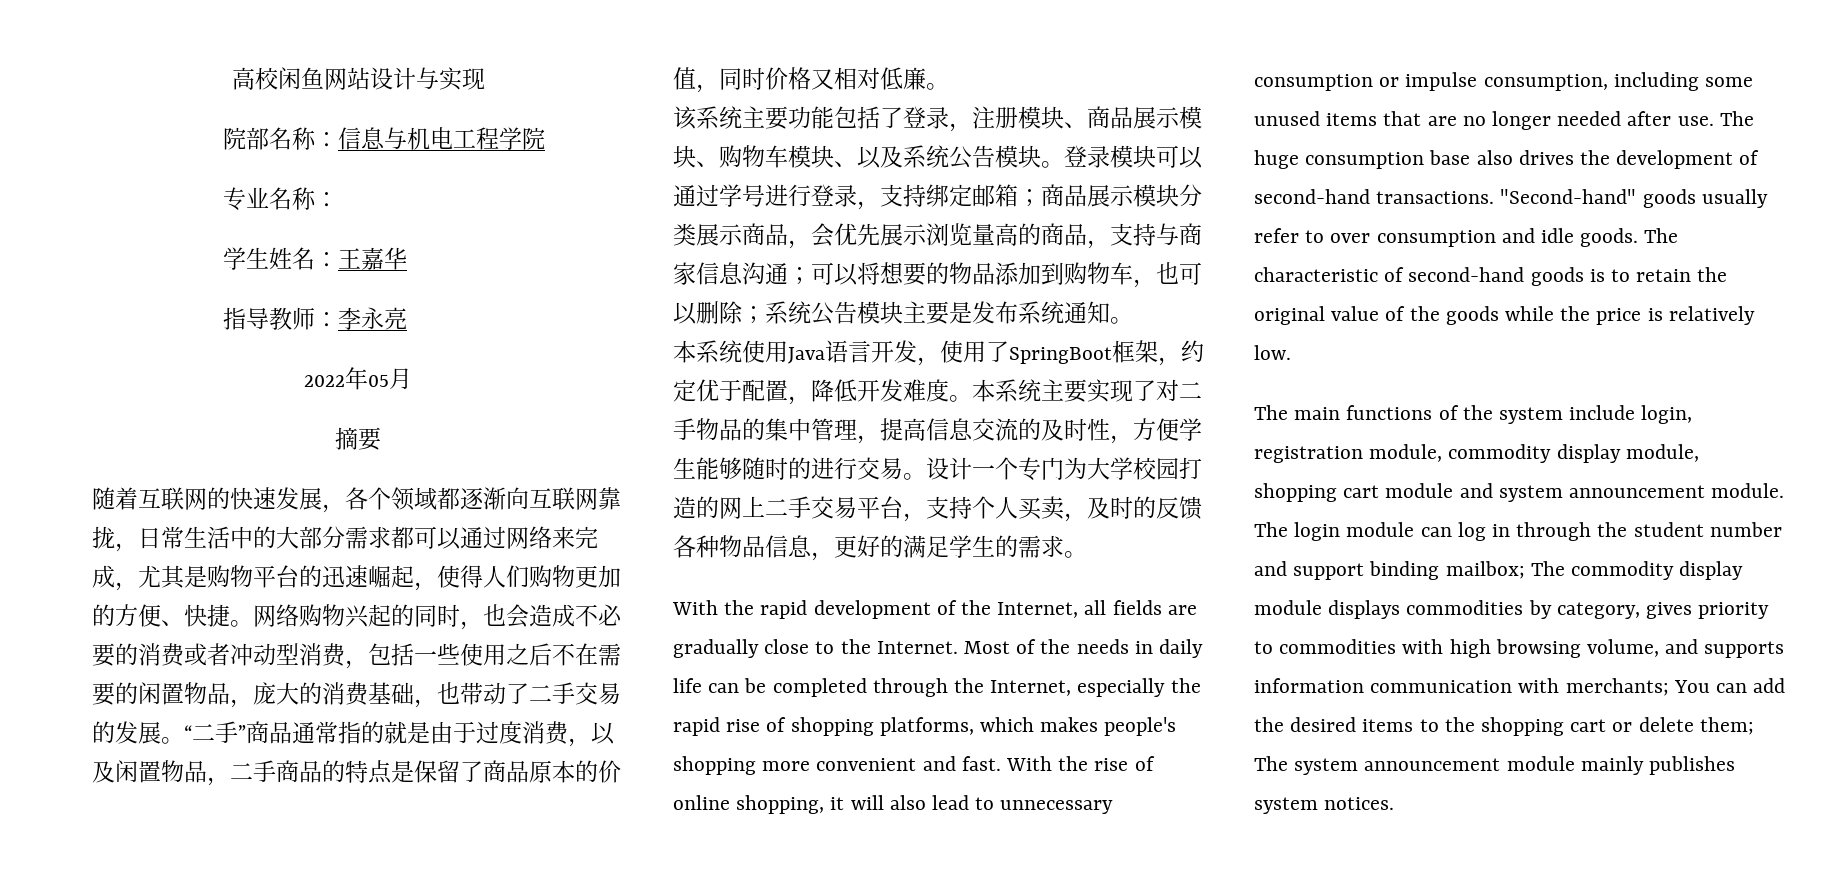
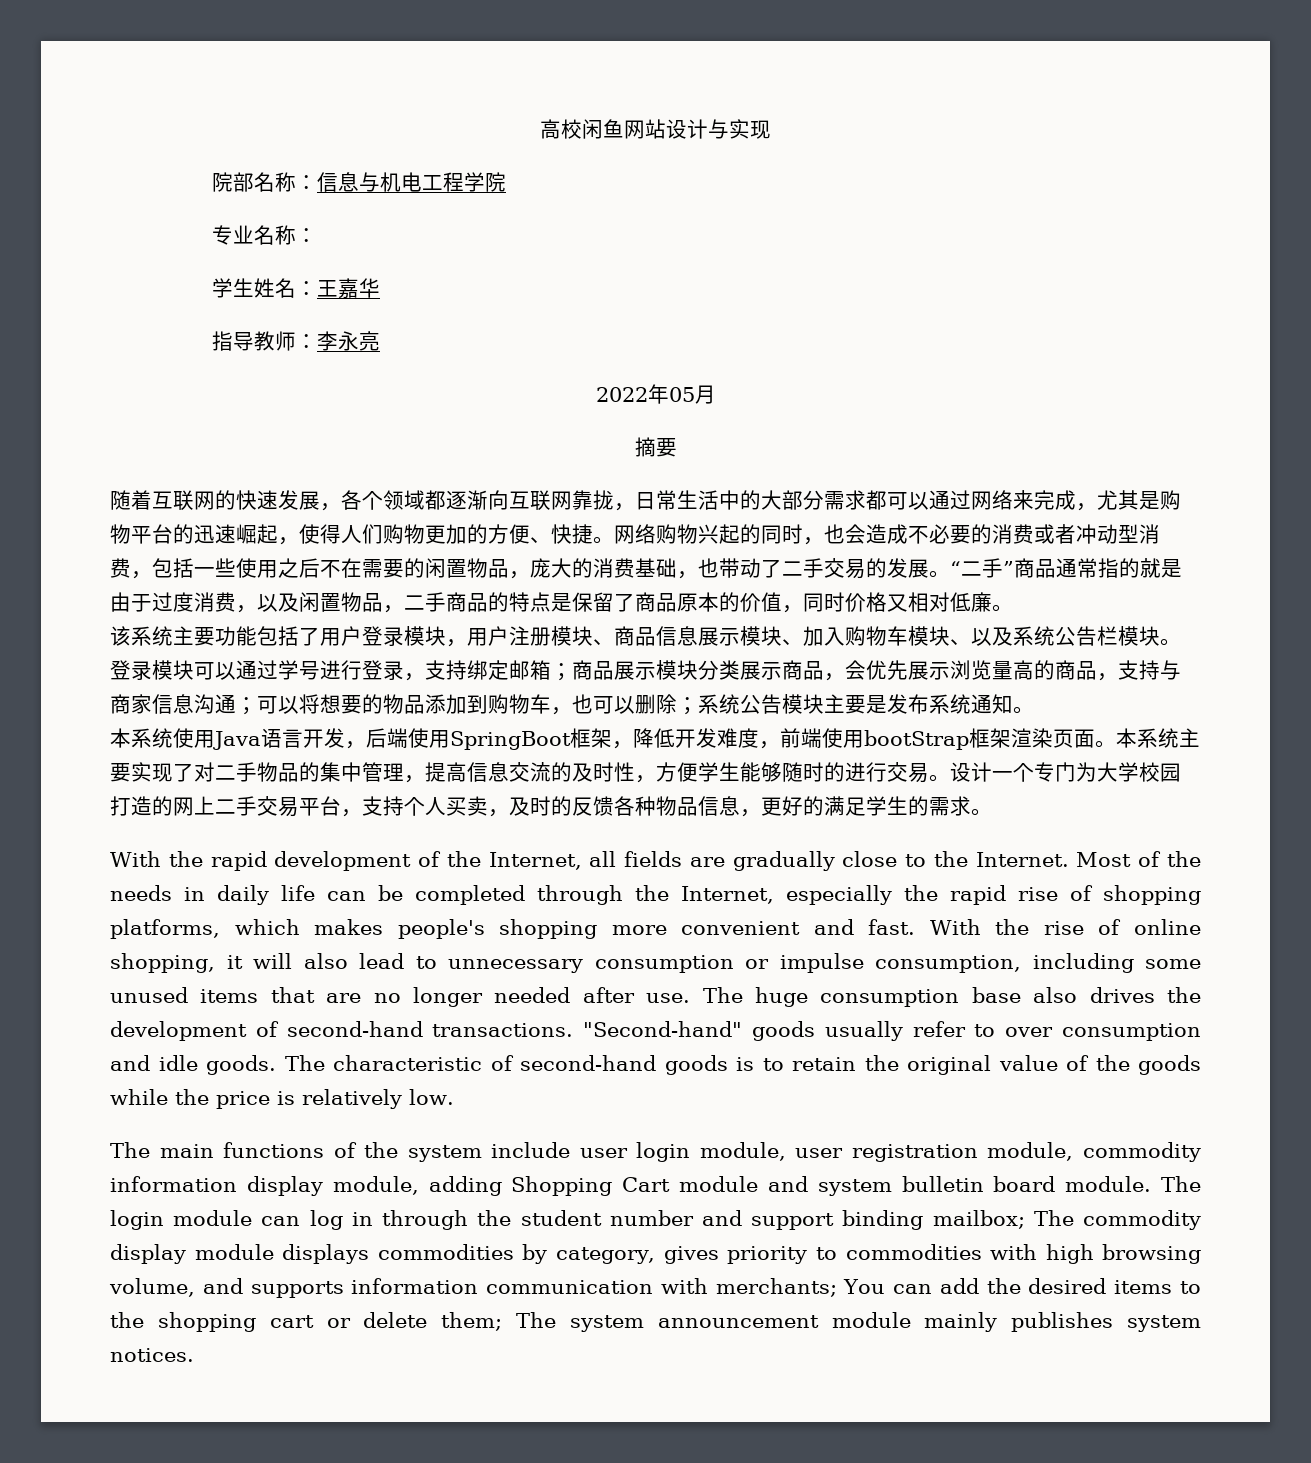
[903,106,972,132] 登录， -> [320,626,509,647] 用户登录模块，用户
(1133, 118) none -> [656,626,698,646] 信息
(719, 164) none -> [803,626,845,646] 加入
(995, 156) none -> [1097,626,1118,646] 栏
[940,340,1009,363] 使用了 -> [366,728,450,748] 后端使用
[1181,340,1204,362] [673,379,949,405] 约定优于配置，降低开发难度 -> [633,728,1095,750] 降低开发难度，前端使用bootStrap框架渲染页面
[1641,405,1693,424] login, -> [579,1142,844,1162] user login module, user
(1552, 453) none -> [110,1176,237,1192] information
[1254,483,1380,502] shopping cart -> [428,1176,671,1196] adding Shopping Cart
[1569,485,1706,498] announcement -> [901,1176,1056,1192] bulletin board

